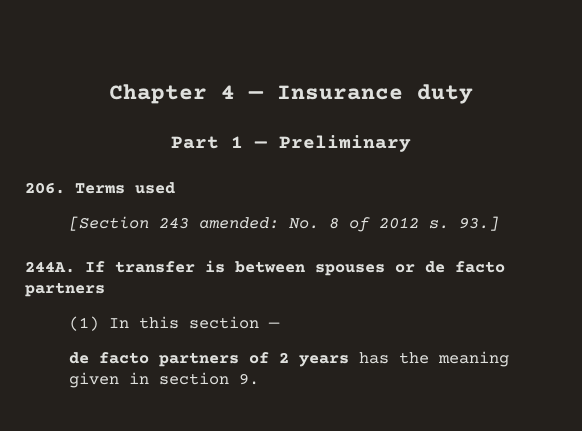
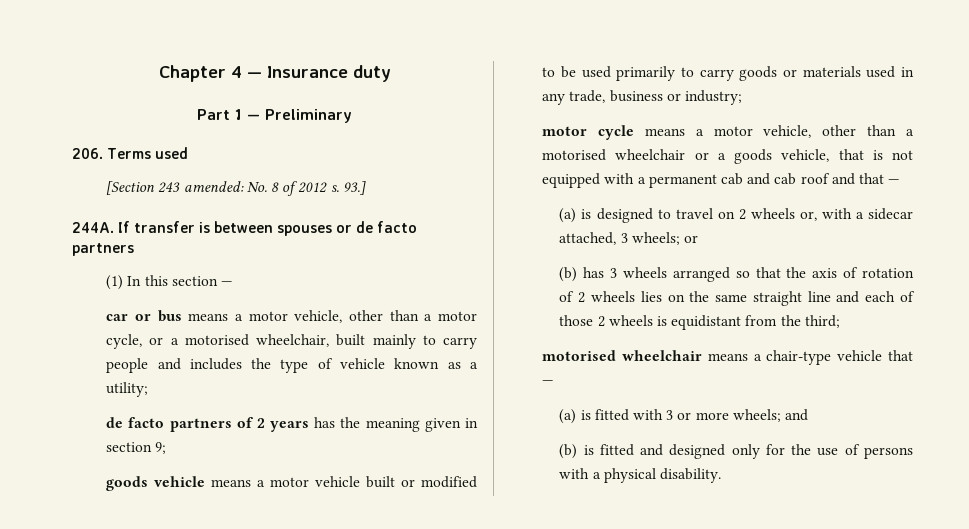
(280, 325) none -> [106,310,477,323] [106,334,477,349] [106,358,479,373] [106,382,149,397] // car or bus means a motor vehicle, other than a motor cycle, or a motorised wheelchair, built mainly to carry people and includes the type of vehicle known as a utility;
[238,373,259,385] 9. -> [155,442,167,454] [106,476,477,491] [542,66,914,81] [542,90,743,105] [542,125,914,140] [542,149,913,164] [542,173,901,188] [559,208,913,223] [559,232,698,245] [559,267,914,282] [559,291,915,306] [559,315,840,330] [542,350,913,365] [542,380,555,385] [559,409,808,424] [559,444,913,459] [559,468,721,483] 9; // goods vehicle means a motor vehicle built or modified to be used primarily to carry goods or materials used in any trade, business or industry; // motor cycle means a motor vehicle, other than a motorised wheelchair or a goods vehicle, that is not equipped with a permanent cab and cab roof and that — // (a) is designed to travel on 2 wheels or, with a sidecar attached, 3 wheels; or // (b) has 3 wheels arranged so that the axis of rotation of 2 wheels lies on the same straight line and each of those 2 wheels is equidistant from the third; // motorised wheelchair means a chair-type vehicle that — // (a) is fitted with 3 or more wheels; and // (b) is fitted and designed only for the use of persons with a physical disability.

